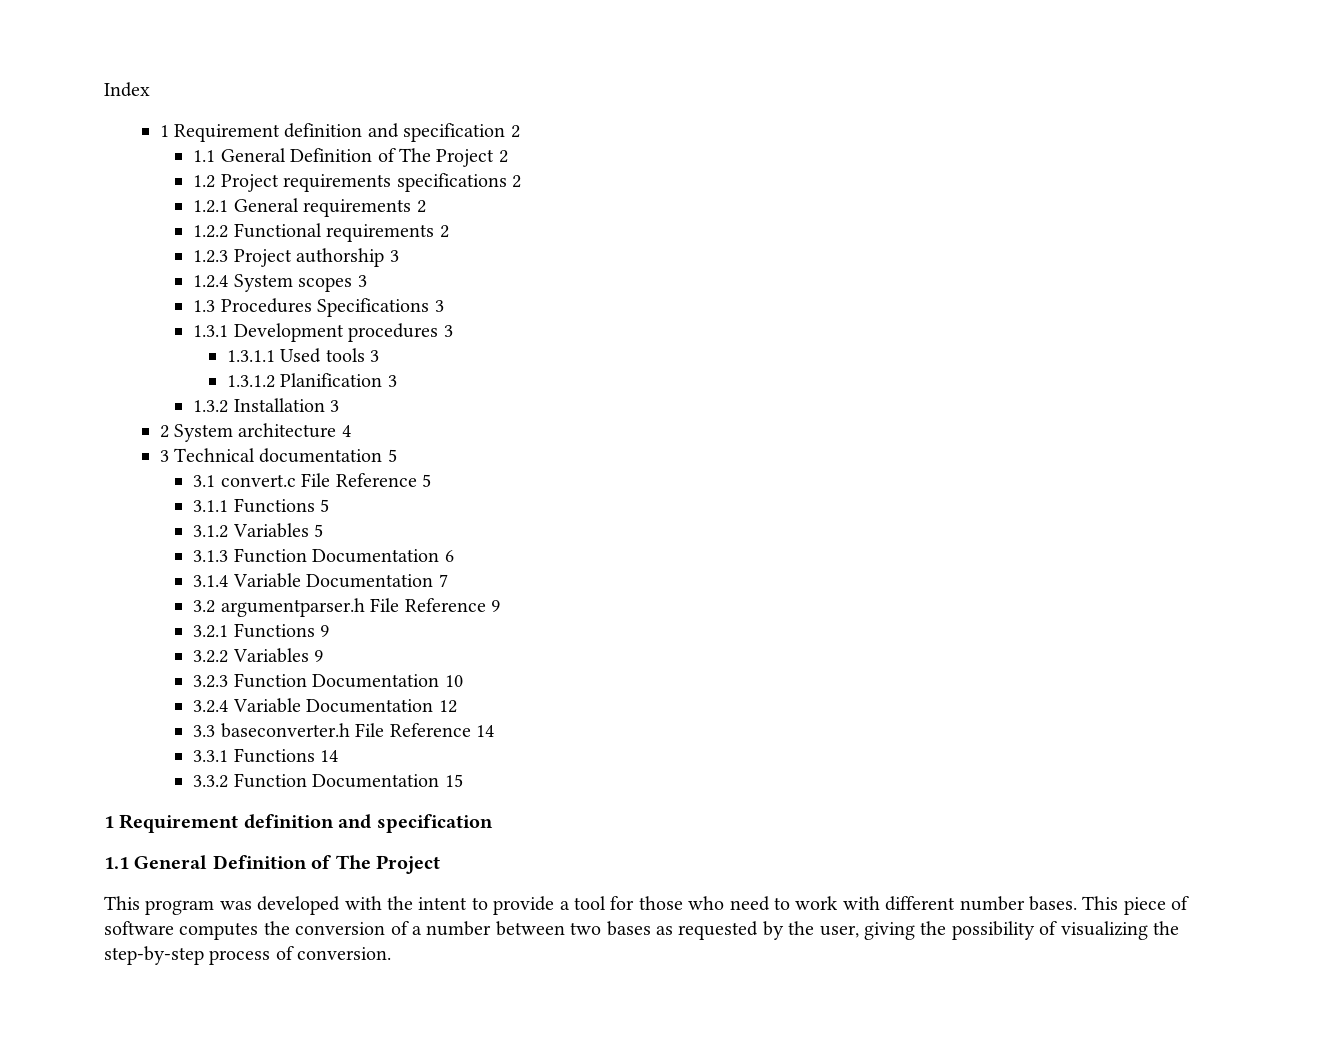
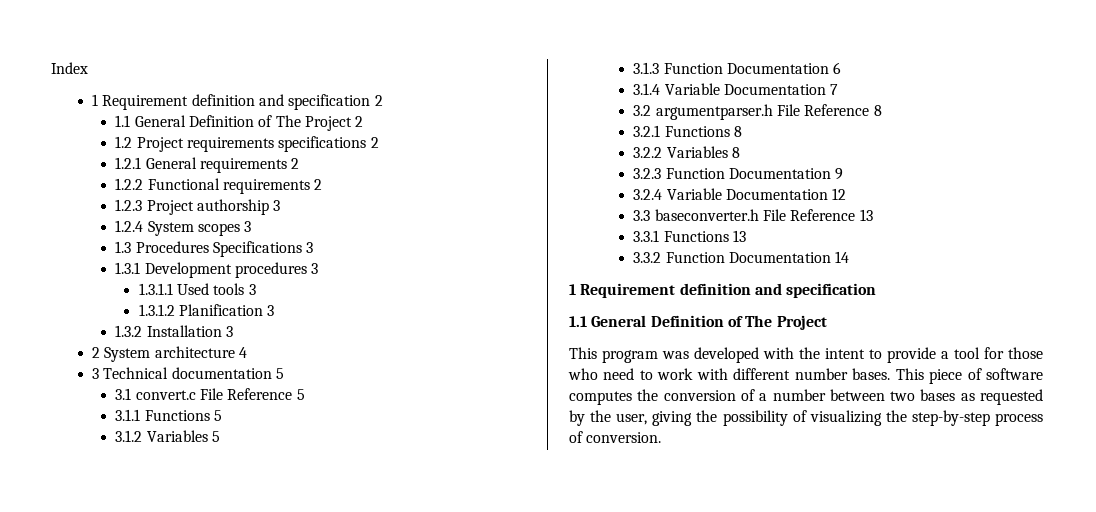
[490,600,500,612] 9 -> [873,105,882,116] 8
[320,625,330,637] 9 -> [733,126,742,137] 8
[314,650,324,662] 9 -> [731,147,740,158] 8
[444,675,463,687] 10 -> [835,168,844,180] 9
[475,725,494,737] 14 -> [859,209,873,221] 13
[320,750,339,762] 14 -> [732,230,746,242] 13
[444,774,463,787] 15 -> [835,251,850,263] 14

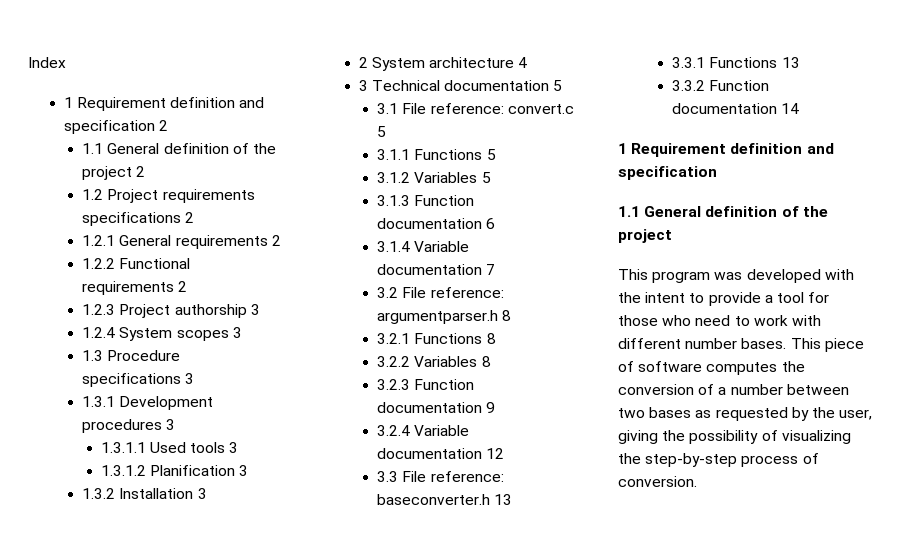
[188,115,352,131] Definition of The Project -> [163,143,276,154] [82,166,133,180] definition of the project
[135,241,302,257] Procedures Specifications -> [107,350,181,361] [82,373,182,387] Procedure specifications
[135,388,293,400] convert.c File Reference -> [402,103,574,114] File reference: convert.c
[726,63,829,74] Documentation -> [377,218,483,229] documentation
[723,84,826,95] Documentation -> [377,264,483,275] documentation
[655,104,870,120] argumentparser.h File Reference -> [402,287,504,298] [377,310,499,324] File reference: argumentparser.h
[728,168,831,179] Documentation -> [377,402,483,413] documentation
[725,189,828,200] Documentation -> [377,448,483,459] documentation
[654,209,856,221] baseconverter.h File Reference -> [402,471,504,482] [377,494,491,505] File reference: baseconverter.h
[728,252,831,263] Documentation -> [672,103,778,114] documentation
[650,315,827,330] Definition of The Project -> [705,206,828,217] [618,229,672,243] definition of the project

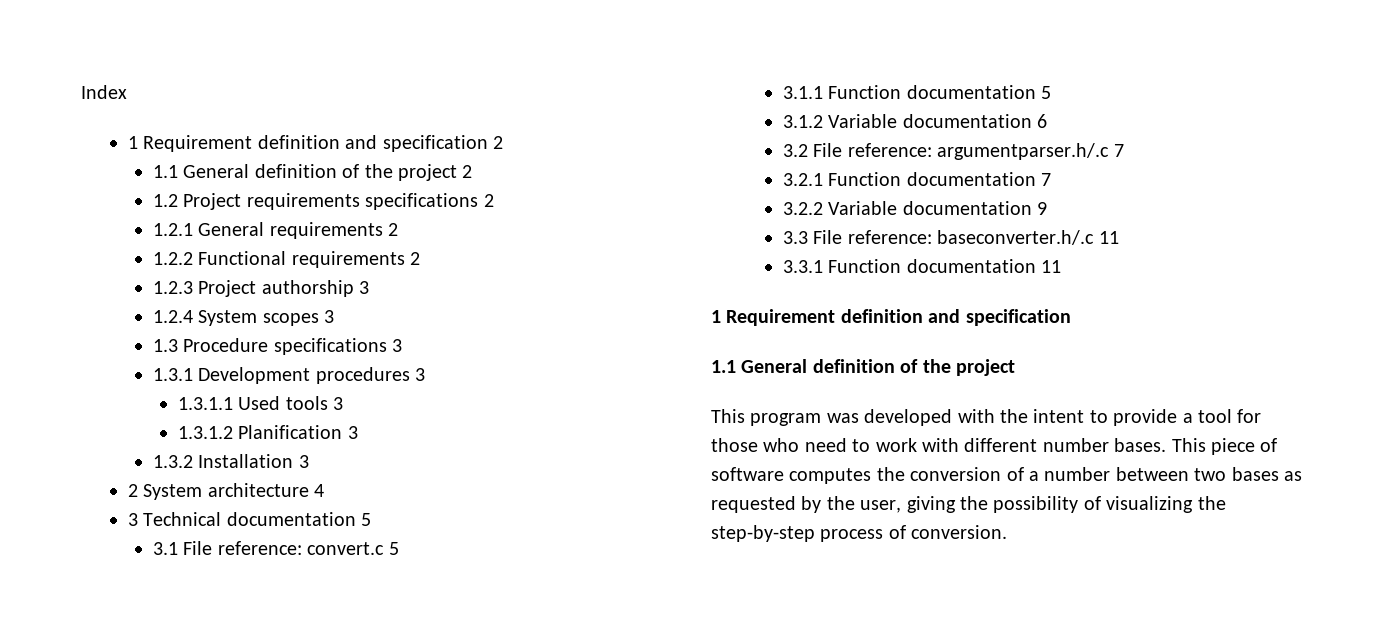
[414,149,483,160] Functions -> [828,85,1036,99] Function documentation
[414,172,491,183] [377,195,475,206] [377,218,496,229] [377,241,470,252] [377,264,496,275] Variables 5 // 3.1.3 Function documentation 6 // 3.1.4 Variable documentation 7 -> [828,114,1048,128] Variable documentation 6
[377,310,512,324] argumentparser.h 8 -> [937,143,1124,160] argumentparser.h/.c 7
[414,333,496,344] [377,356,491,367] [377,379,475,390] [377,402,496,413] [377,425,470,436] [377,448,505,459] Functions 8 // 3.2.2 Variables 8 // 3.2.3 Function documentation 9 // 3.2.4 Variable documentation 12 -> [828,172,1052,186] [783,201,1048,215] Function documentation 7 // 3.2.2 Variable documentation 9
[377,494,513,505] baseconverter.h 13 -> [937,230,1119,245] baseconverter.h/.c 11
[709,57,800,68] [672,80,770,91] [672,103,800,114] Functions 13 // 3.3.2 Function documentation 14 -> [828,259,1062,273] Function documentation 11

